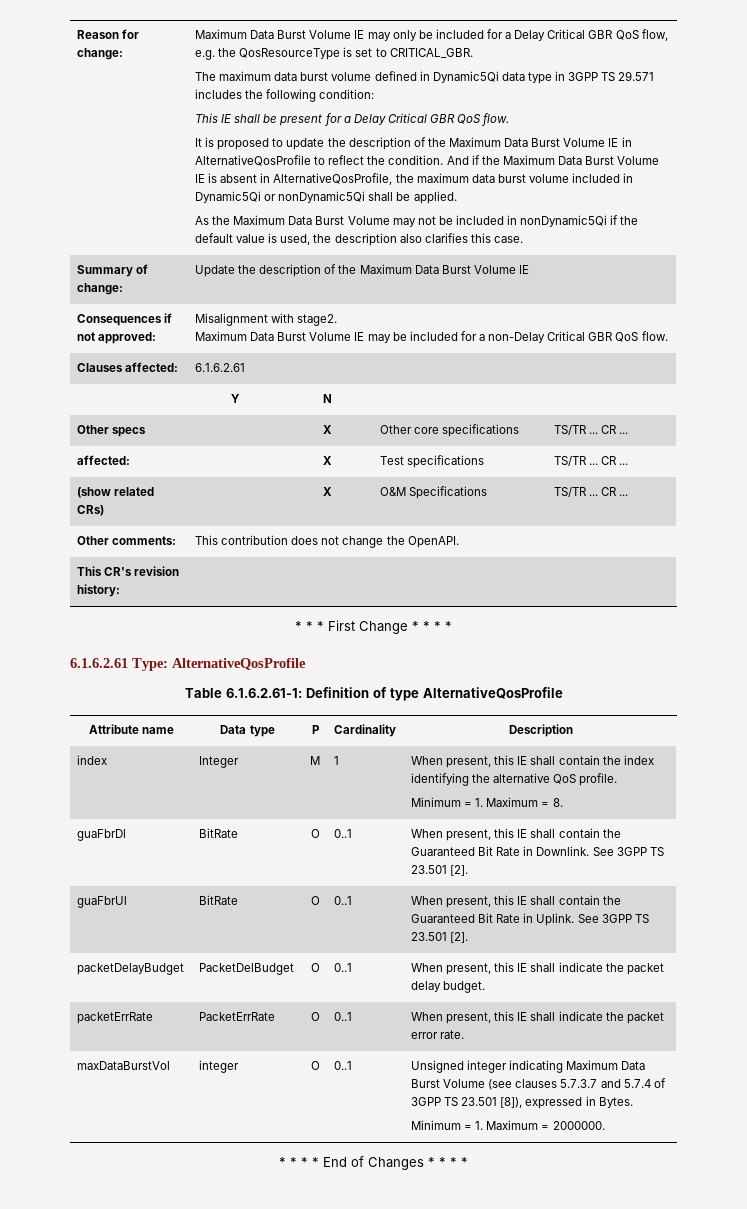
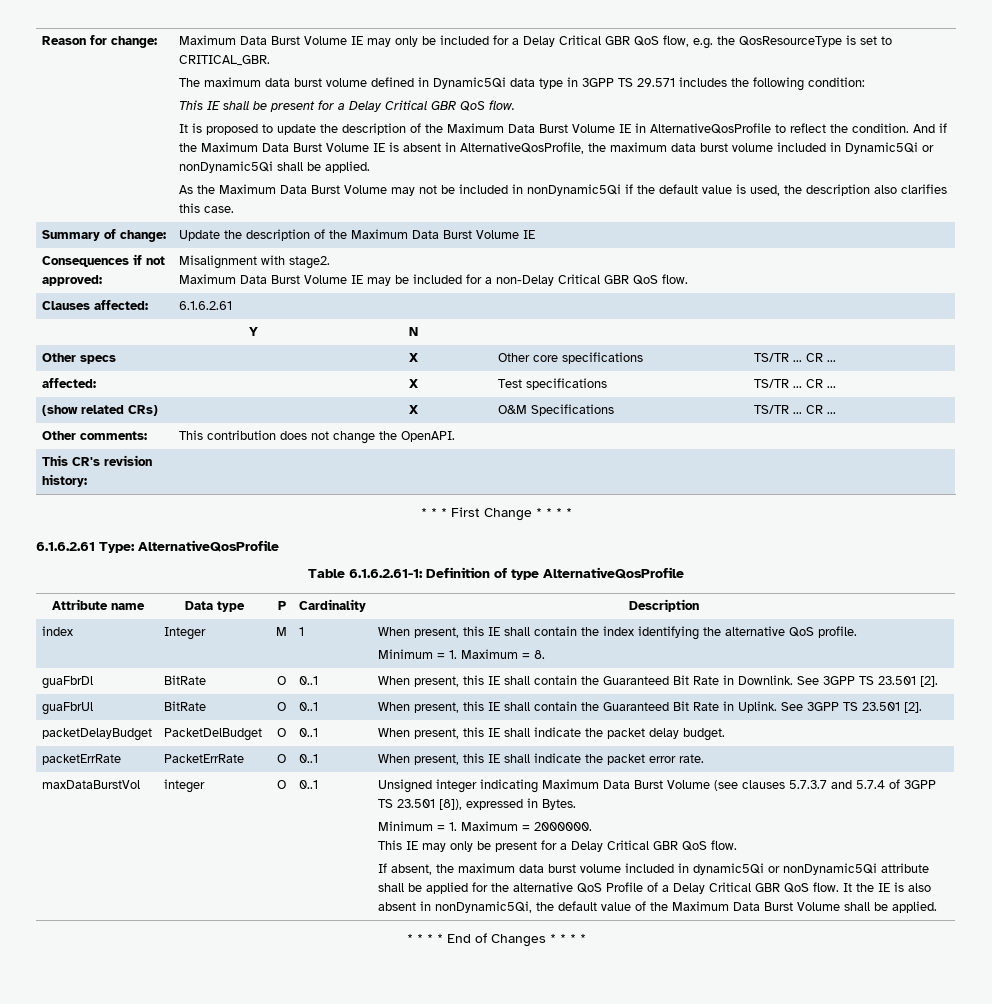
(605, 1125) none -> [377,840,737,852] [377,863,929,875] [377,882,931,894] [377,901,937,913] // This IE may only be present for a Delay Critical GBR QoS flow. // If absent, the maximum data burst volume included in dynamic5Qi or nonDynamic5Qi attribute shall be applied for the alternative QoS Profile of a Delay Critical GBR QoS flow. It the IE is also absent in nonDynamic5Qi, the default value of the Maximum Data Burst Volume shall be applied.

